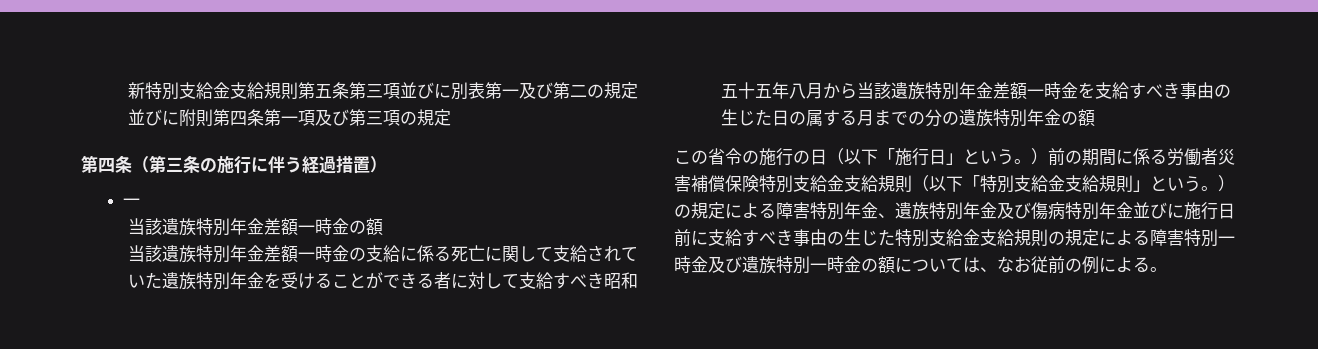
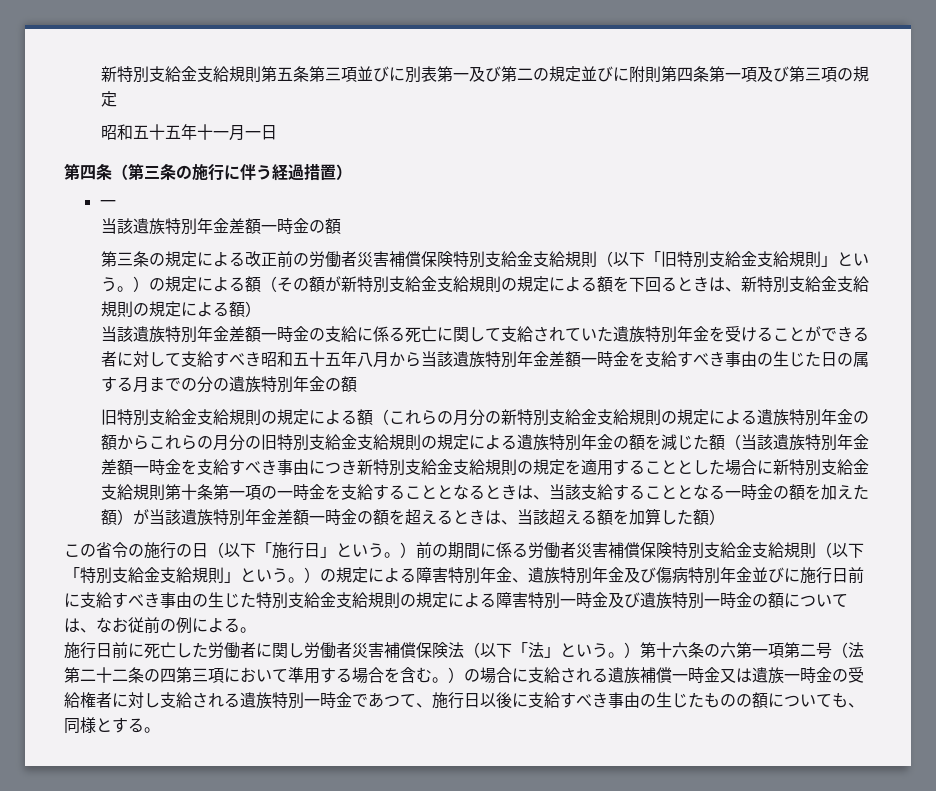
(452, 117) none -> [100,124,277,141] // 昭和五十五年十一月一日
(384, 226) none -> [100,251,869,268] [100,276,869,293] [100,301,261,318] // 第三条の規定による改正前の労働者災害補償保険特別支給金支給規則（以下「旧特別支給金支給規則」という。）の規定による額（その額が新特別支給金支給規則の規定による額を下回るときは、新特別支給金支給規則の規定による額）
(1096, 117) none -> [100,409,869,426] [100,434,869,451] [100,459,869,476] [100,484,869,501] [100,508,725,526] // 旧特別支給金支給規則の規定による額（これらの月分の新特別支給金支給規則の規定による遺族特別年金の額からこれらの月分の旧特別支給金支給規則の規定による遺族特別年金の額を減じた額（当該遺族特別年金差額一時金を支給すべき事由につき新特別支給金支給規則の規定を適用することとした場合に新特別支給金支給規則第十条第一項の一時金を支給することとなるときは、当該支給することとなる一時金の額を加えた額）が当該遺族特別年金差額一時金の額を超えるときは、当該超える額を加算した額）
(1167, 269) none -> [64,642,864,659] [64,667,864,684] [64,692,864,709] [64,717,160,734] // 施行日前に死亡した労働者に関し労働者災害補償保険法（以下「法」という。）第十六条の六第一項第二号（法第二十二条の四第三項において準用する場合を含む。）の場合に支給される遺族補償一時金又は遺族一時金の受給権者に対し支給される遺族特別一時金であつて、施行日以後に支給すべき事由の生じたものの額についても、同様とする。

